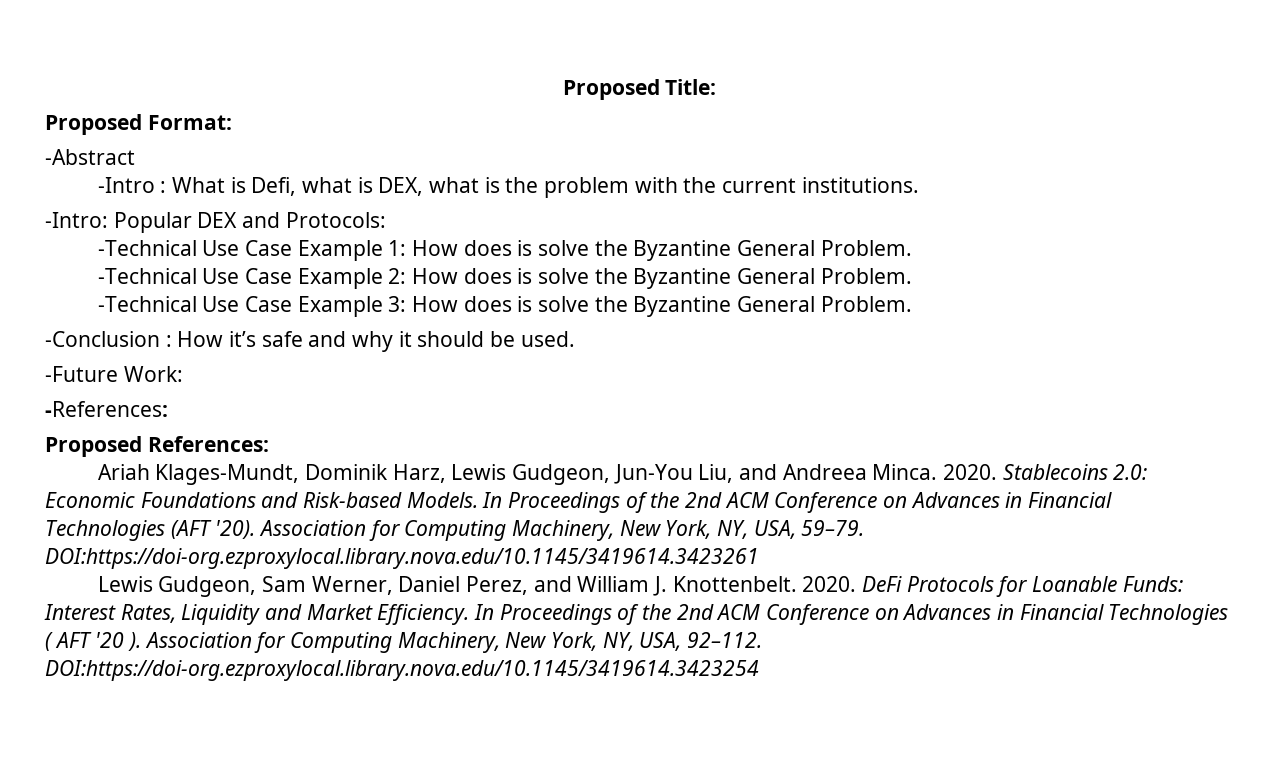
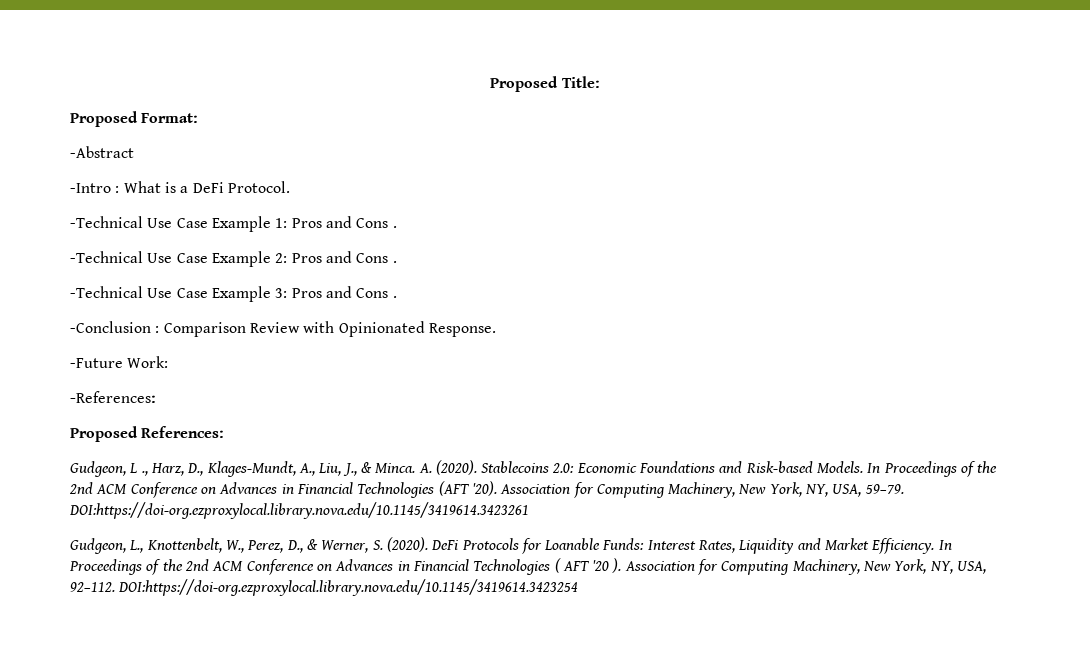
[251,177,919,198] [45,212,386,233] Defi, what is DEX, what is the problem with the current institutions. // -Intro: Popular DEX and Protocols: -> [180,181,290,193] a DeFi Protocol.
[411,240,912,261] How does is solve the Byzantine General Problem. -> [291,216,397,228] Pros and Cons .
[411,268,912,289] How does is solve the Byzantine General Problem. -> [291,251,397,263] Pros and Cons .
[411,296,912,317] [45,331,575,352] How does is solve the Byzantine General Problem. // -Conclusion : How it’s safe and why it should be used. -> [291,286,397,298] [70,321,496,337] Pros and Cons . // -Conclusion : Comparison Review with Opinionated Response.
[97,464,997,485] Ariah Klages-Mundt, Dominik Harz, Lewis Gudgeon, Jun-You Liu, and Andreea Minca. 2020. -> [70,460,477,477] Gudgeon, L ., Harz, D., Klages-Mundt, A., Liu, J., & Minca. A. (2020).
[97,576,857,597] Lewis Gudgeon, Sam Werner, Daniel Perez, and William J. Knottenbelt. 2020. -> [70,537,428,554] Gudgeon, L., Knottenbelt, W., Perez, D., & Werner, S. (2020).

